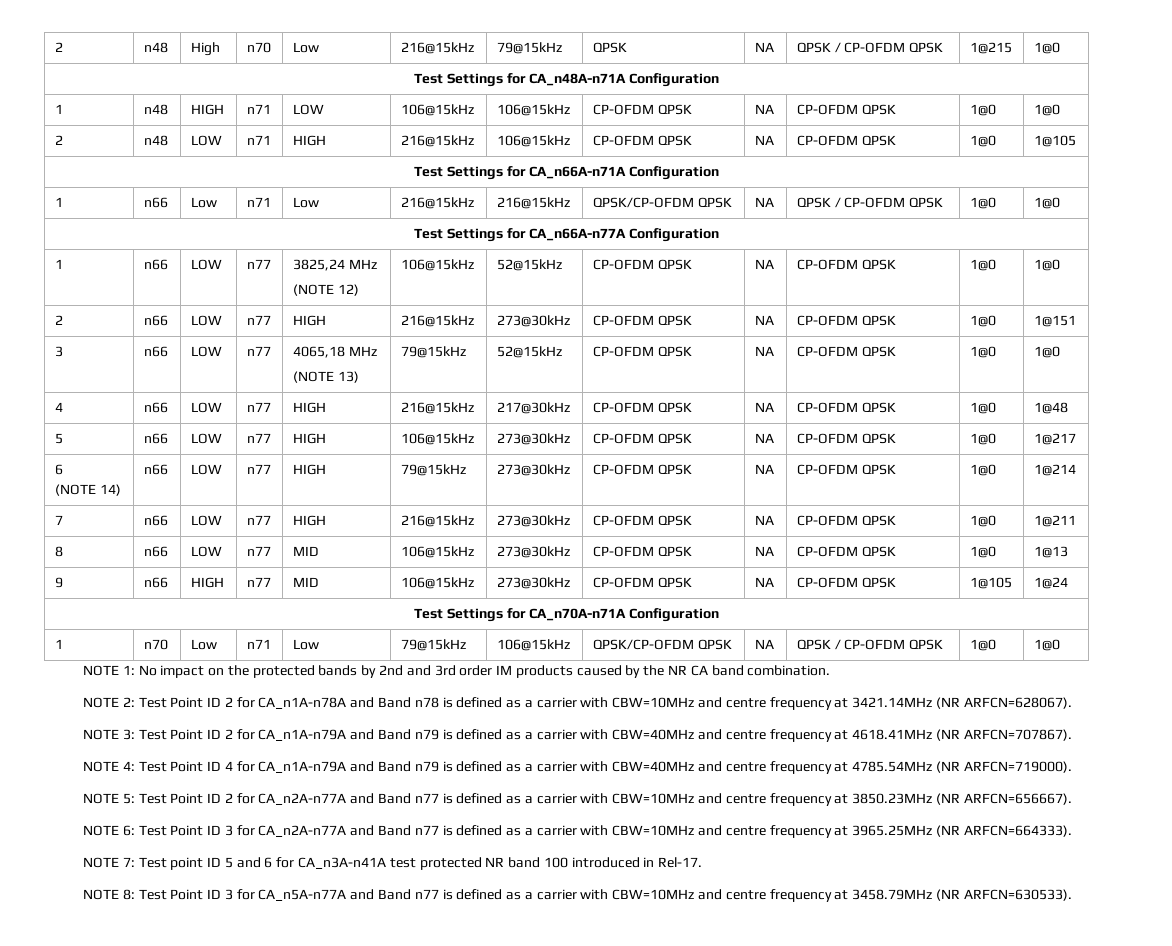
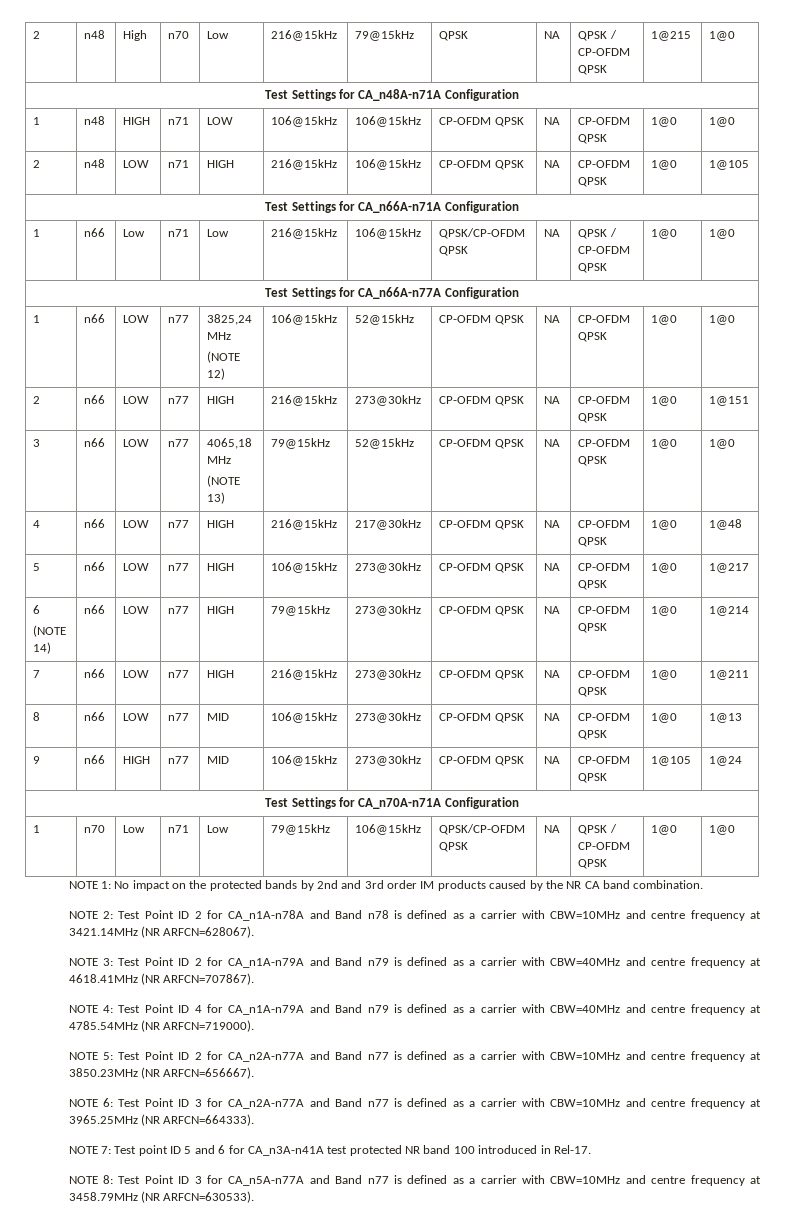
[496,197,570,209] 216@15kHz -> [355,228,422,239] 106@15kHz

